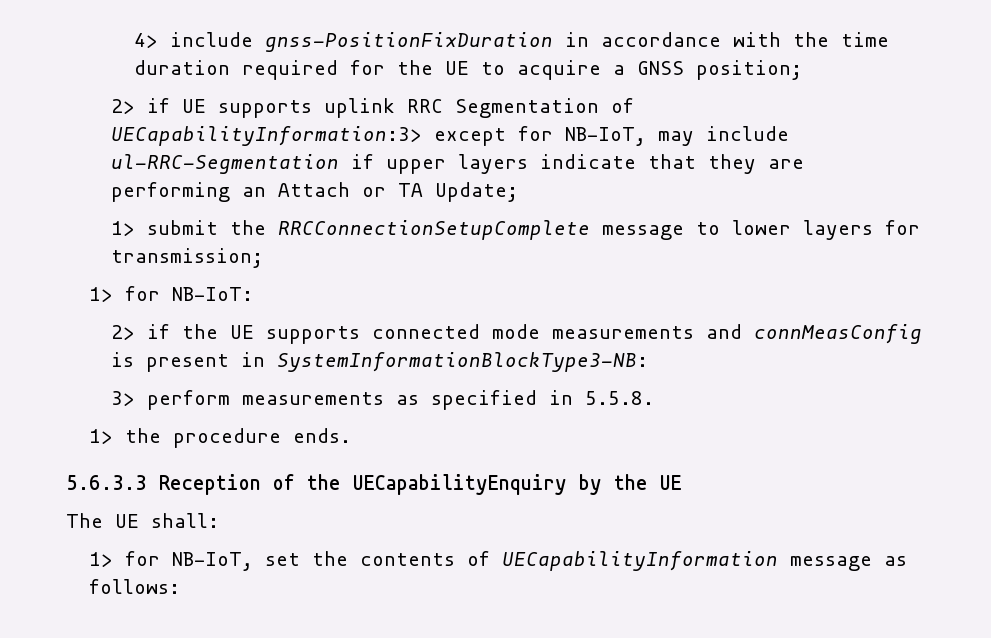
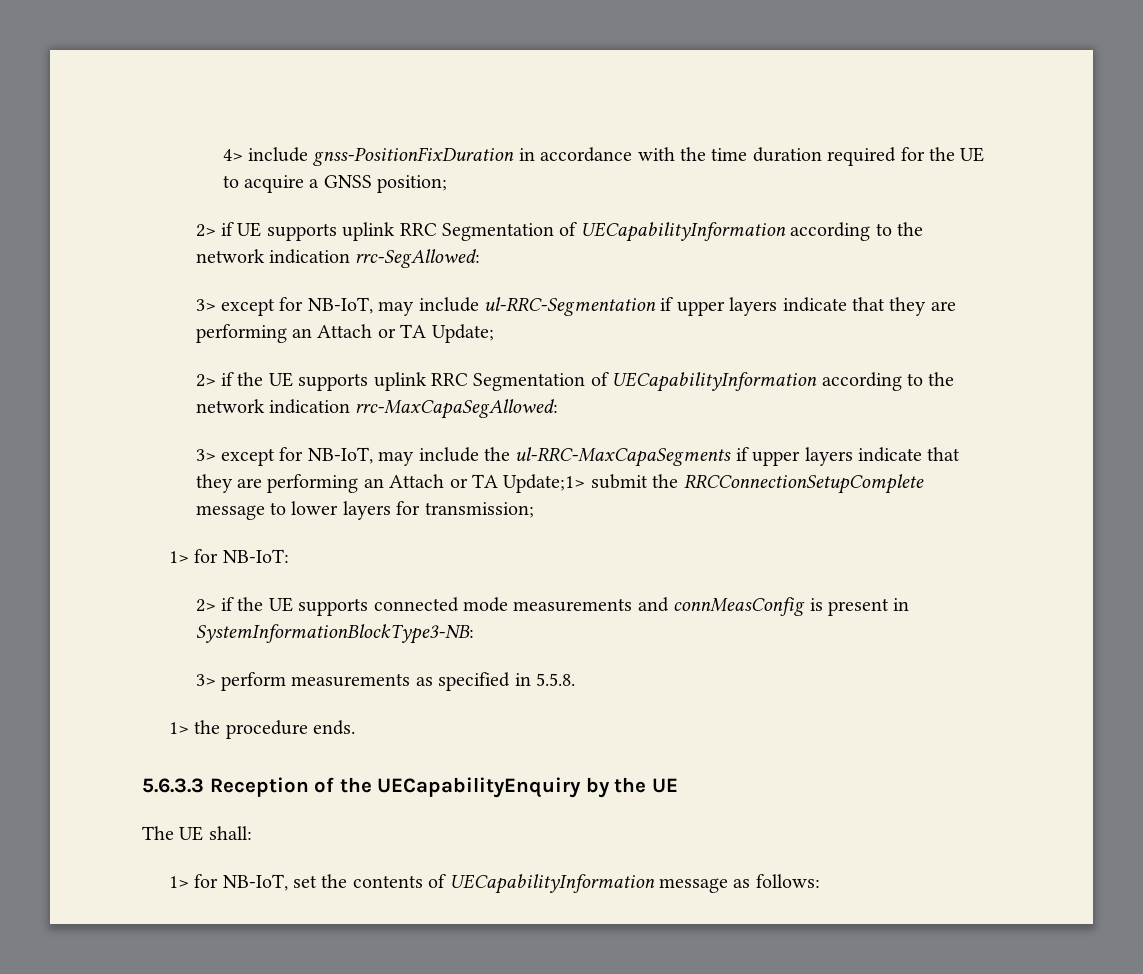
[111,126,423,146] UECapabilityInformation:3> -> [580,222,924,242] [195,249,481,268] [195,299,216,311] UECapabilityInformation according to the network indication rrc-SegAllowed: // 3>
[111,221,136,236] 1> -> [195,372,955,392] [195,399,559,419] [195,447,961,467] [195,474,586,493] 2> if the UE supports uplink RRC Segmentation of UECapabilityInformation according to the network indication rrc-MaxCapaSegAllowed: // 3> except for NB-IoT, may include the ul-RRC-MaxCapaSegments if upper layers indicate that they are performing an Attach or TA Update;1>

